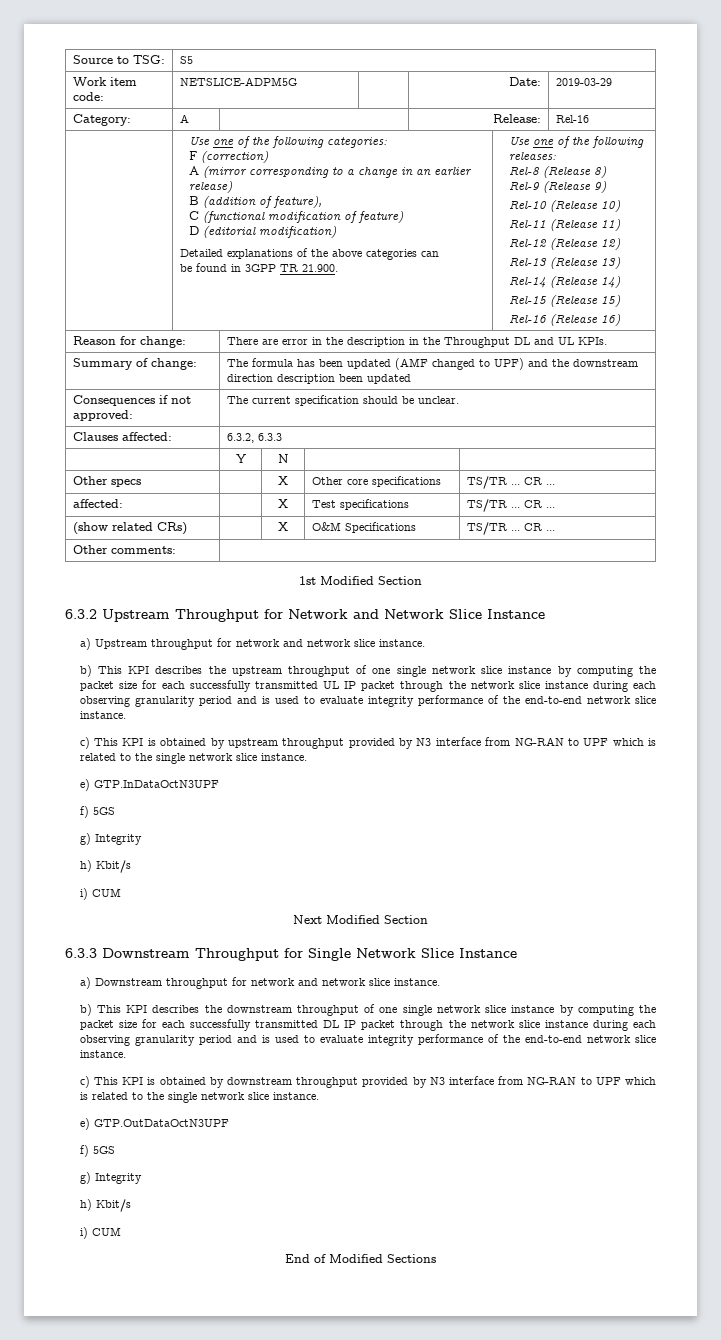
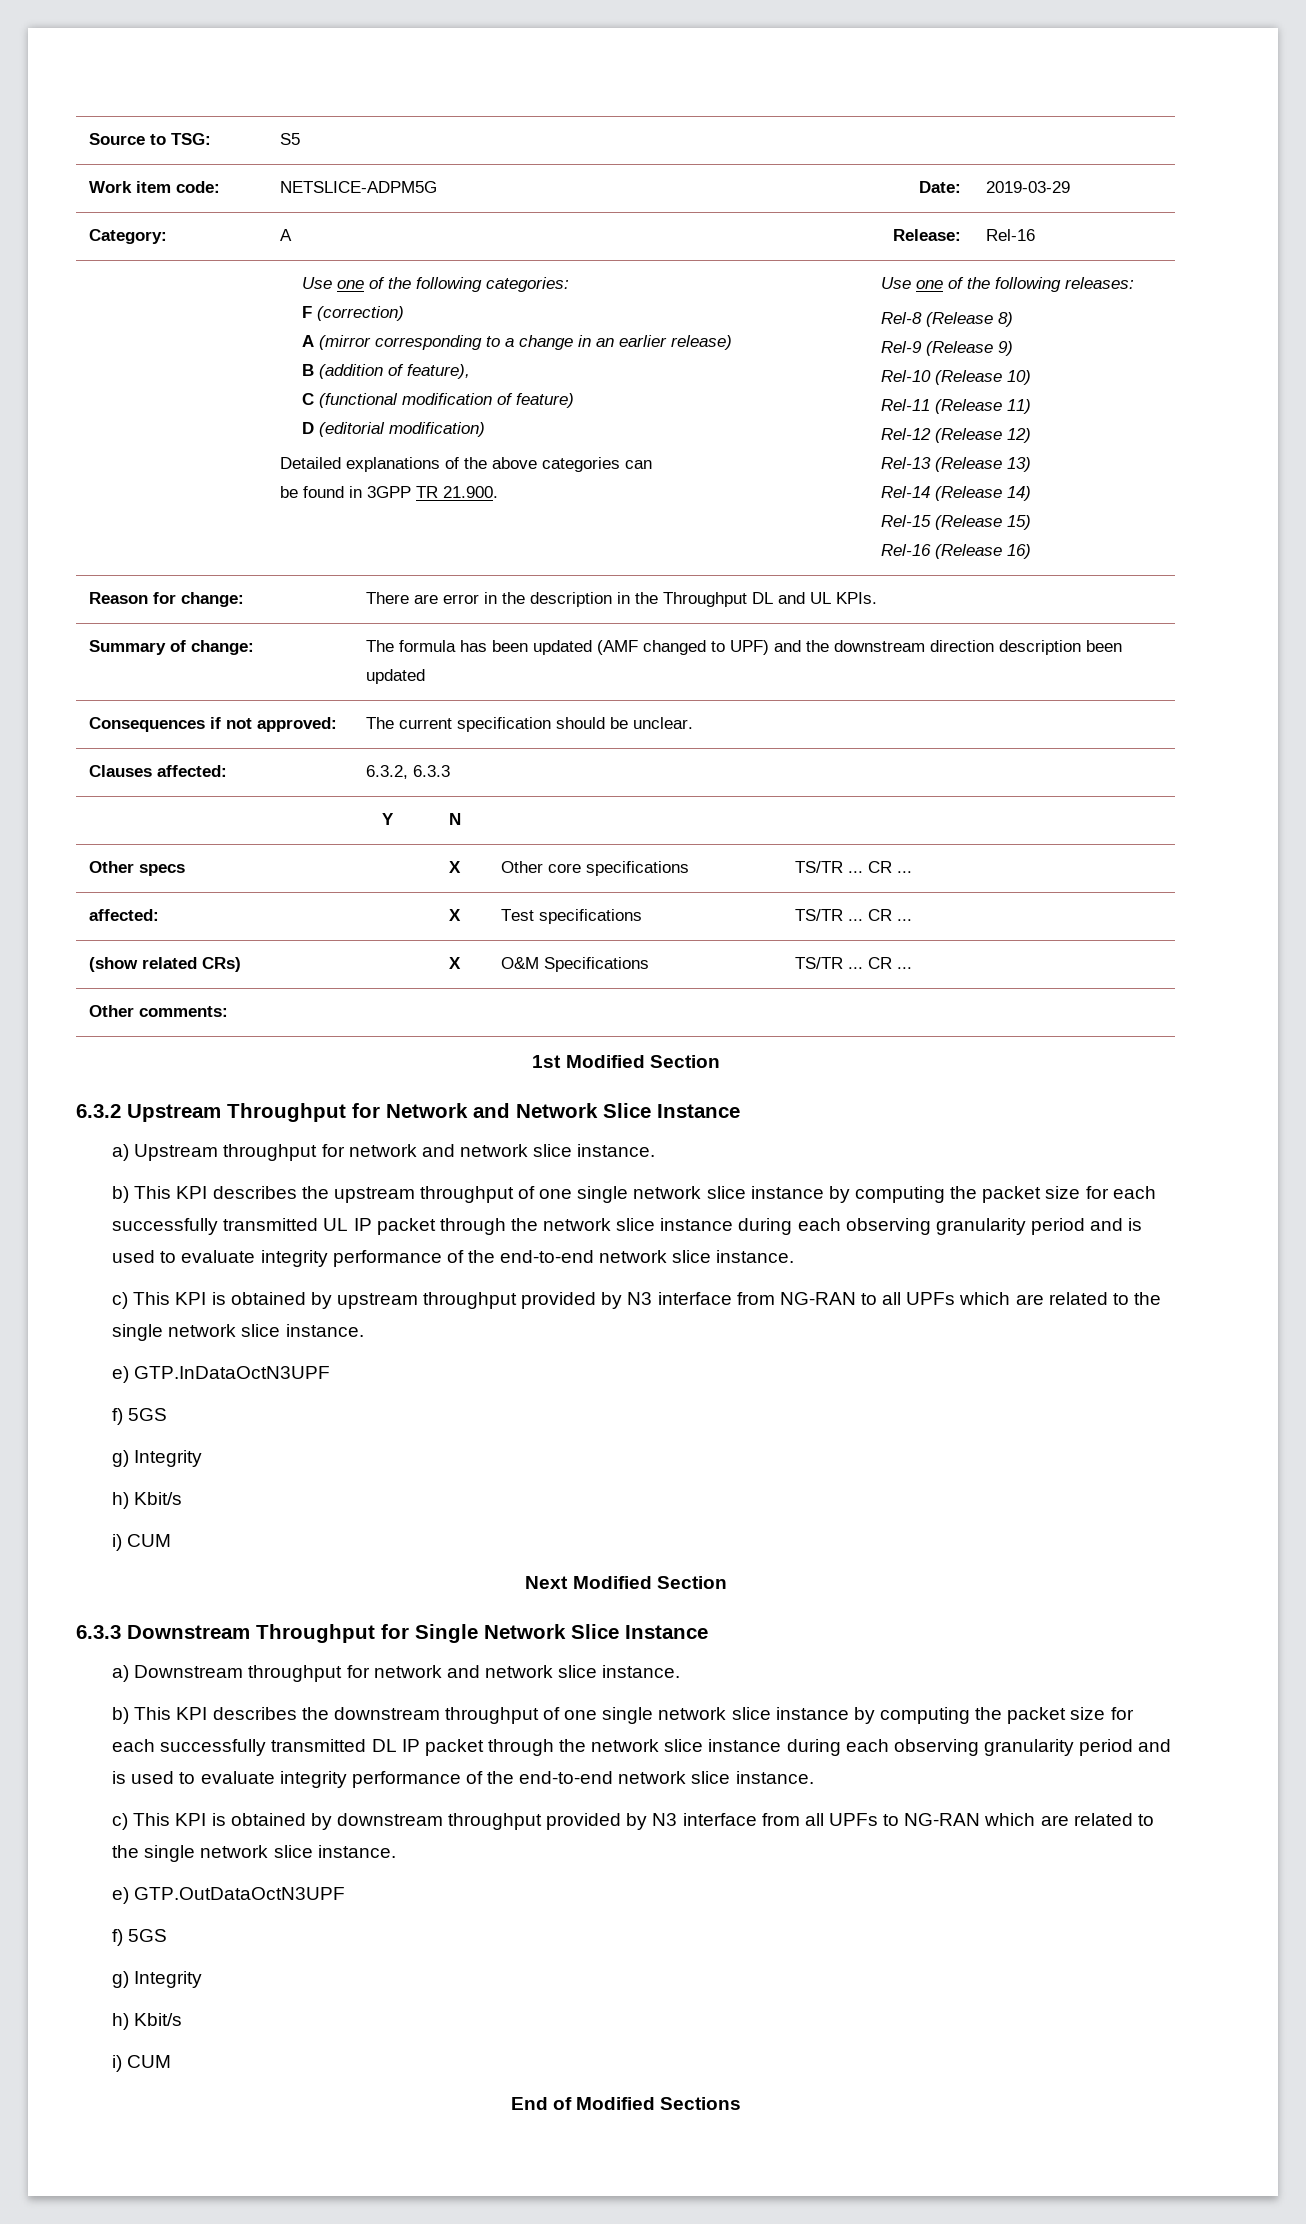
[583,738,656,746] UPF which is -> [882,1292,1044,1305] all UPFs which are
[527,1076,656,1085] [79,1092,88,1100] NG-RAN to UPF which is -> [804,1813,1069,1826] all UPFs to NG-RAN which are

